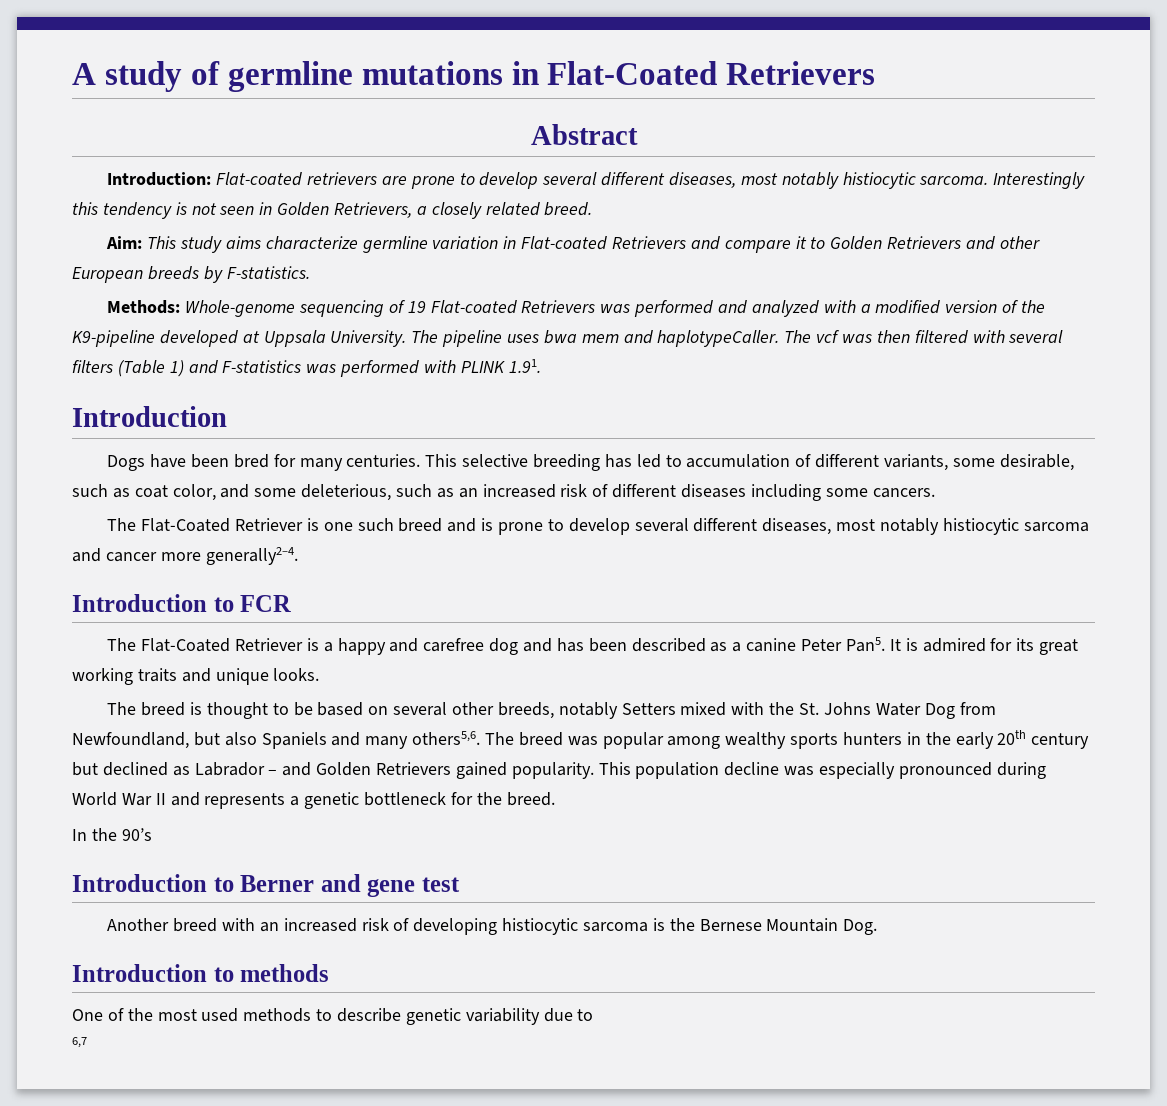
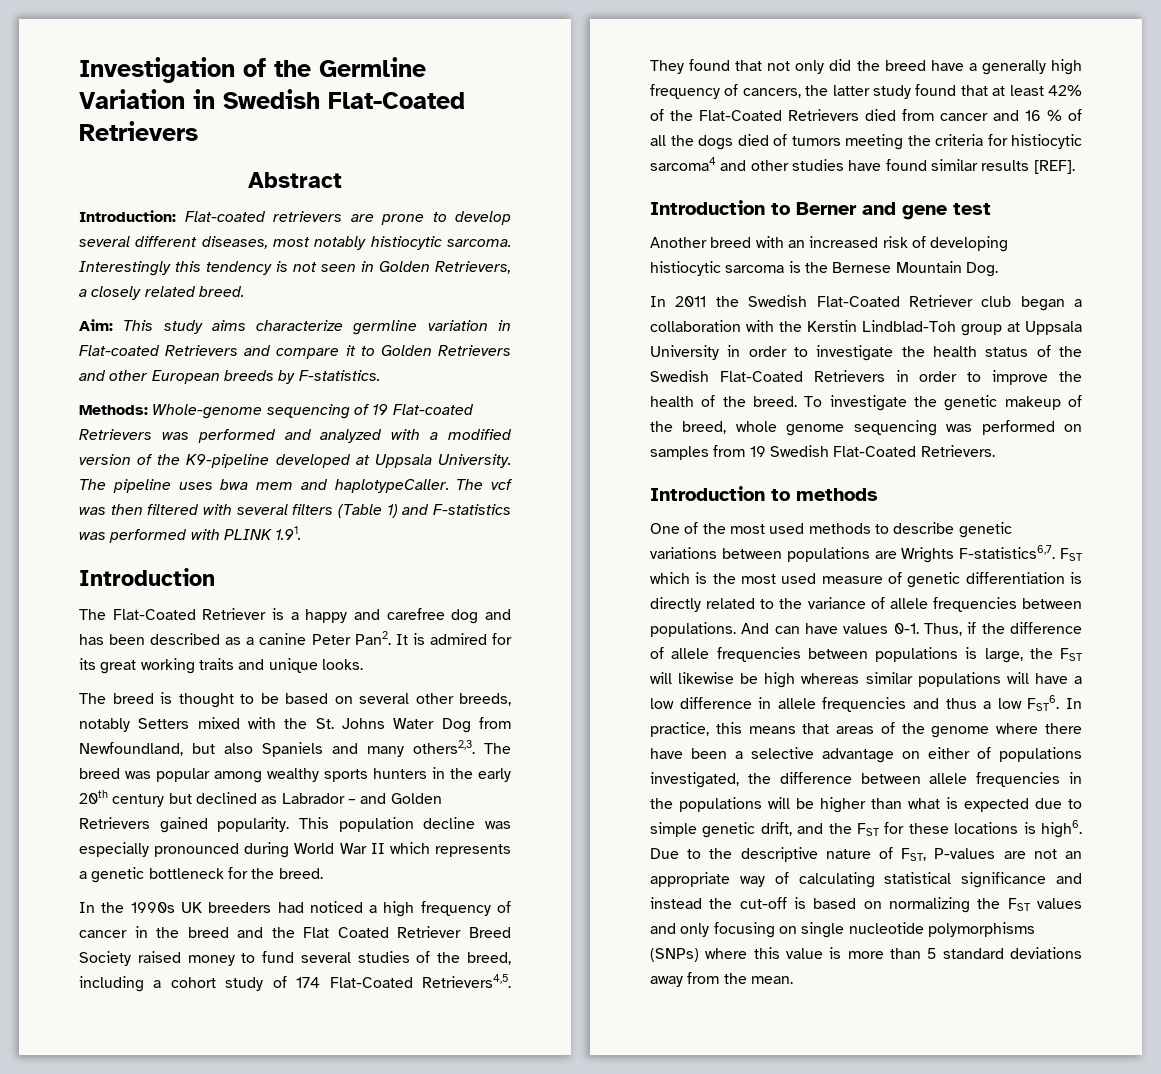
[72,61,539,92] A study of germline mutations in -> [79,57,426,83] [79,89,320,109] Investigation of the Germline Variation in Swedish
[107,454,1074,471] [72,484,935,501] [107,518,1089,535] [72,547,298,565] [72,594,292,612] // Dogs have been bred for many centuries. This selective breeding has led to accumulation of different variants, some desirable, such as coat color, and some deleterious, such as an increased risk of different diseases including some cancers. // The Flat-Coated Retriever is one such breed and is prone to develop several different diseases, most notably histiocytic sarcoma and cancer more generally2–4. // Introduction to FCR -> (215, 577) none
[845,637,885,652] Pan5. -> [354,631,391,645] Pan2.
[412,731,481,745] others5,6. -> [413,740,475,754] others2,3.
[170,792,200,806] and -> [389,842,430,854] which
[121,828,152,841] 90’s -> [130,901,512,917] [79,926,511,938] [79,951,511,966] [79,974,511,992] [650,59,1082,75] [650,84,1082,99] [650,109,1082,121] [650,134,1082,150] [650,157,1075,174] 1990s UK breeders had noticed a high frequency of cancer in the breed and the Flat Coated Retriever Breed Society raised money to fund several studies of the breed, including a cohort study of 174 Flat-Coated Retrievers4,5. They found that not only did the breed have a generally high frequency of cancers, the latter study found that at least 42% of the Flat-Coated Retrievers died from cancer and 16 % of all the dogs died of tumors meeting the criteria for histiocytic sarcoma4 and other studies have found similar results [REF].
(878, 927) none -> [650,295,1082,311] [650,320,1082,336] [650,345,1082,361] [650,370,1082,385] [650,395,1082,411] [650,420,1082,436] [650,445,995,460] // In 2011 the Swedish Flat-Coated Retriever club began a collaboration with the Kerstin Lindblad-Toh group at Uppsala University in order to investigate the health status of the Swedish Flat-Coated Retrievers in order to improve the health of the breed. To investigate the genetic makeup of the breed, whole genome sequencing was performed on samples from 19 Swedish Flat-Coated Retrievers.
[465,1008,594,1025] [72,1037,87,1048] variability due to // 6,7 -> [650,545,1083,563] [650,572,1082,588] [650,597,1082,612] [650,622,1082,637] [650,647,1083,663] [650,672,1082,688] [650,695,1082,712] [650,722,1082,738] [650,747,1082,763] [650,772,1082,788] [650,797,1082,813] [650,820,1082,838] [650,847,1082,862] [650,872,1082,888] [650,897,1082,913] [650,922,1035,938] [650,947,1082,962] [650,972,793,987] variations between populations are Wrights F-statistics6,7. FST which is the most used measure of genetic differentiation is directly related to the variance of allele frequencies between populations. And can have values 0-1. Thus, if the difference of allele frequencies between populations is large, the FST will likewise be high whereas similar populations will have a low difference in allele frequencies and thus a low FST6. In practice, this means that areas of the genome where there have been a selective advantage on either of populations investigated, the difference between allele frequencies in the populations will be higher than what is expected due to simple genetic drift, and the FST for these locations is high6. Due to the descriptive nature of FST, P-values are not an appropriate way of calculating statistical significance and instead the cut-off is based on normalizing the FST values and only focusing on single nucleotide polymorphisms (SNPs) where this value is more than 5 standard deviations away from the mean.

